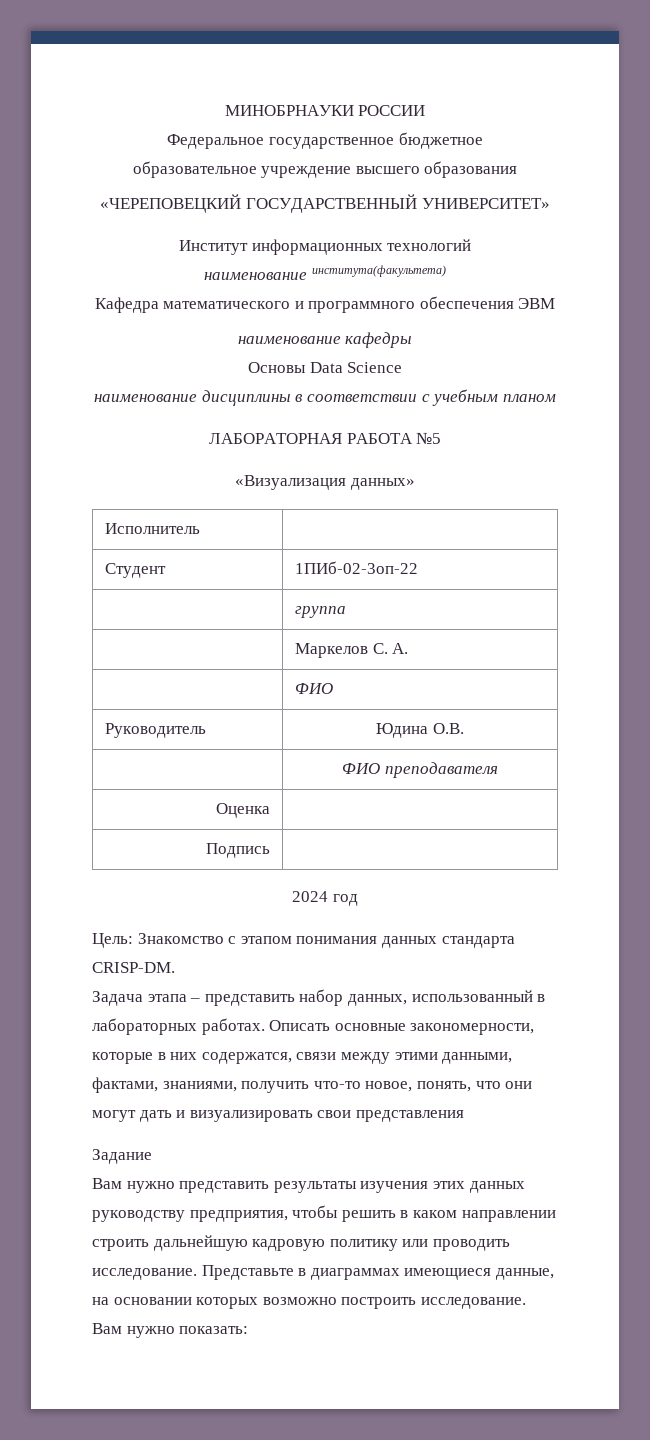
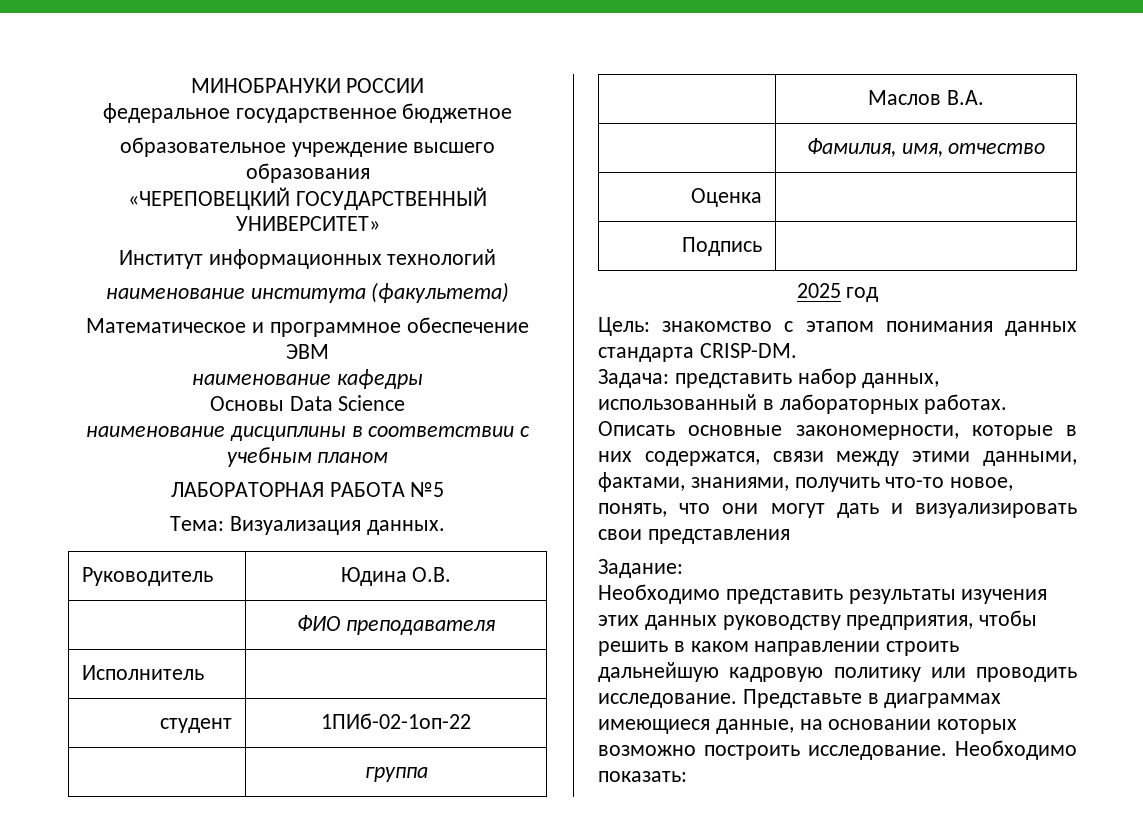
[224,105,354,116] МИНОБРНАУКИ -> [190,78,341,93] МИНОБРАНУКИ
[167,134,265,149] Федеральное -> [102,103,230,123] федеральное
[311,265,446,277] [94,296,514,313] института(факультета) // Кафедра математического и программного обеспечения -> [250,282,510,303] [86,317,529,337] института (факультета) // Математическое и программное обеспечение
[235,475,415,490] [105,523,201,534] [105,563,167,578] [295,561,419,574] [295,606,347,618] [295,643,409,658] [295,683,334,694] «Визуализация данных» // Исполнитель | // Студент | 1ПИб-02-3оп-22 // | группа // | Маркелов С. А. // | ФИО -> [170,516,445,535] Тема: Визуализация данных.
(498, 770) none -> [81,665,204,680] [160,718,233,733] [321,713,471,729] [364,767,428,782] [868,90,984,105] [806,138,1046,157] // Исполнитель | // студент | 1ПИб-02-1оп-22 // | группа // | Маслов В.А. // | Фамилия, имя, отчество
[292,891,329,902] 2024 -> [796,283,841,298] 2025
[137,933,224,944] Знакомство -> [662,321,773,332] знакомство
[92,991,201,1006] Задача этапа – -> [598,369,669,388] Задача:
[92,1149,152,1164] [92,1178,175,1193] Задание // Вам нужно -> [598,559,683,578] [598,584,720,604] Задание: // Необходимо
[92,1323,175,1338] Вам нужно -> [955,740,1077,760] Необходимо

